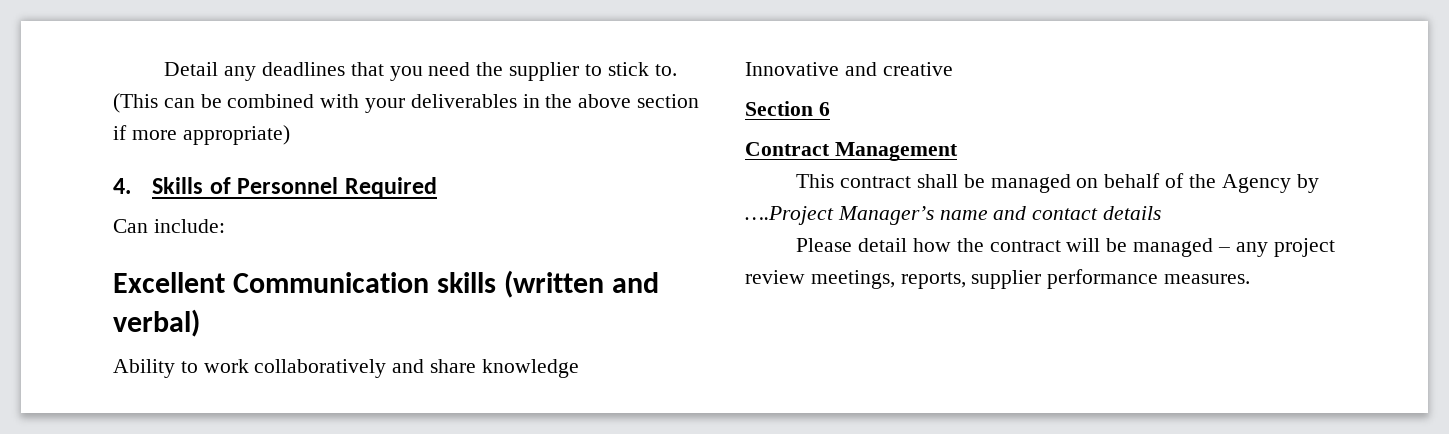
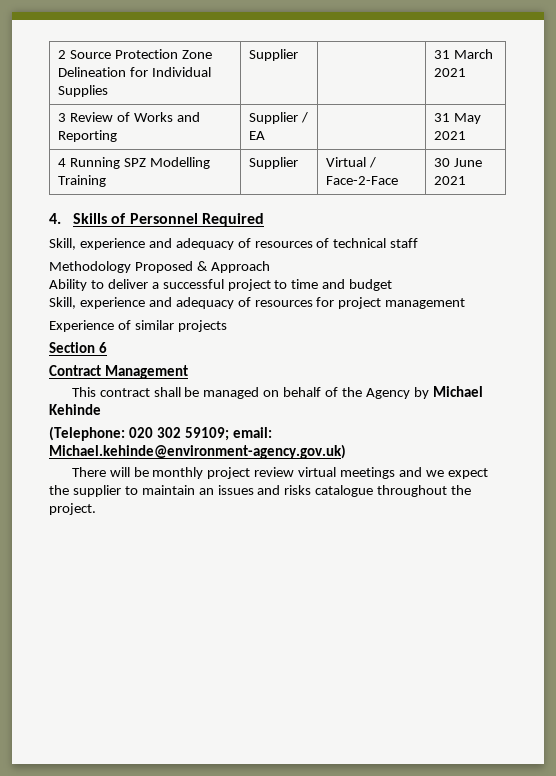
[164,62,677,81] [113,93,700,113] [113,125,290,145] Detail any deadlines that you need the supplier to stick to. (This can be combined with your deliverables in the above section if more appropriate) -> [58,49,213,59] [58,67,212,77] [58,85,109,97] [249,49,299,61] [434,49,494,59] [434,68,467,77] [58,112,200,122] [58,130,118,142] [249,112,309,124] [249,131,266,140] [434,113,482,124] [434,131,467,140] [58,157,211,169] [58,175,107,187] [249,157,299,169] [326,157,377,168] [326,176,399,185] [434,158,483,167] [434,176,467,185] 2 Source Protection Zone Delineation for Individual Supplies | Supplier | | 31 March 2021 // 3 Review of Works and Reporting | Supplier / EA | | 31 May 2021 // 4 Running SPZ Modelling Training | Supplier | Virtual / Face-2-Face | 30 June 2021
[113,219,225,233] [113,270,660,298] [113,309,200,337] [113,359,579,378] [745,62,953,76] Can include: // Excellent Communication skills (written and verbal) // Ability to work collaboratively and share knowledge // Innovative and creative -> [49,238,419,250] [49,261,270,273] [49,279,393,291] [49,297,466,309] [49,320,227,332] Skill, experience and adequacy of resources of technical staff // Methodology Proposed & Approach // Ability to deliver a successful project to time and budget // Skill, experience and adequacy of resources for project management // Experience of similar projects
[745,206,1162,225] [796,238,1335,257] [745,269,1251,289] ….Project Manager’s name and contact details // Please detail how the contract will be managed – any project review meetings, reports, supplier performance measures. -> [432,386,483,397] [49,404,101,415] [49,426,272,441] [49,444,346,459] [71,467,488,479] [49,485,472,497] [49,503,96,515] Michael Kehinde // (Telephone: 020 302 59109; email: Michael.kehinde@environment-agency.gov.uk) // There will be monthly project review virtual meetings and we expect the supplier to maintain an issues and risks catalogue throughout the project.

